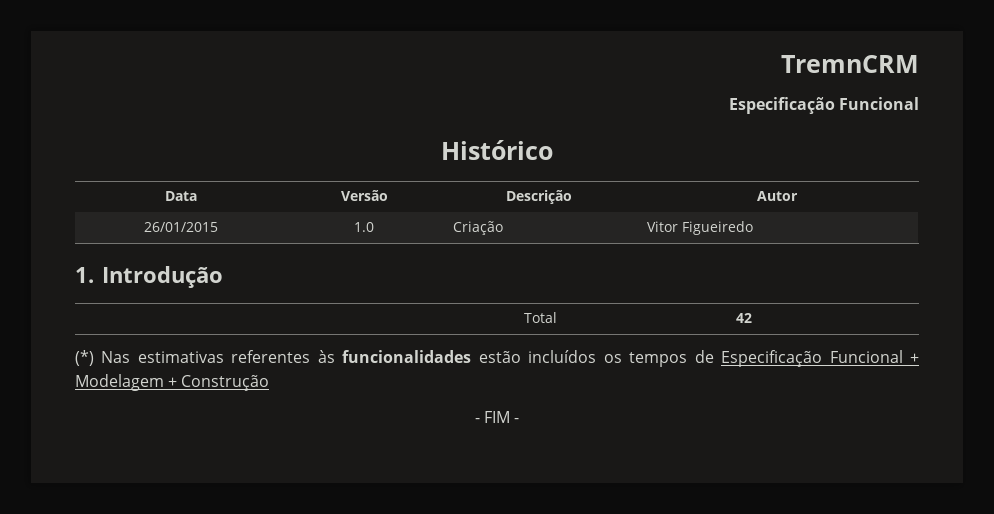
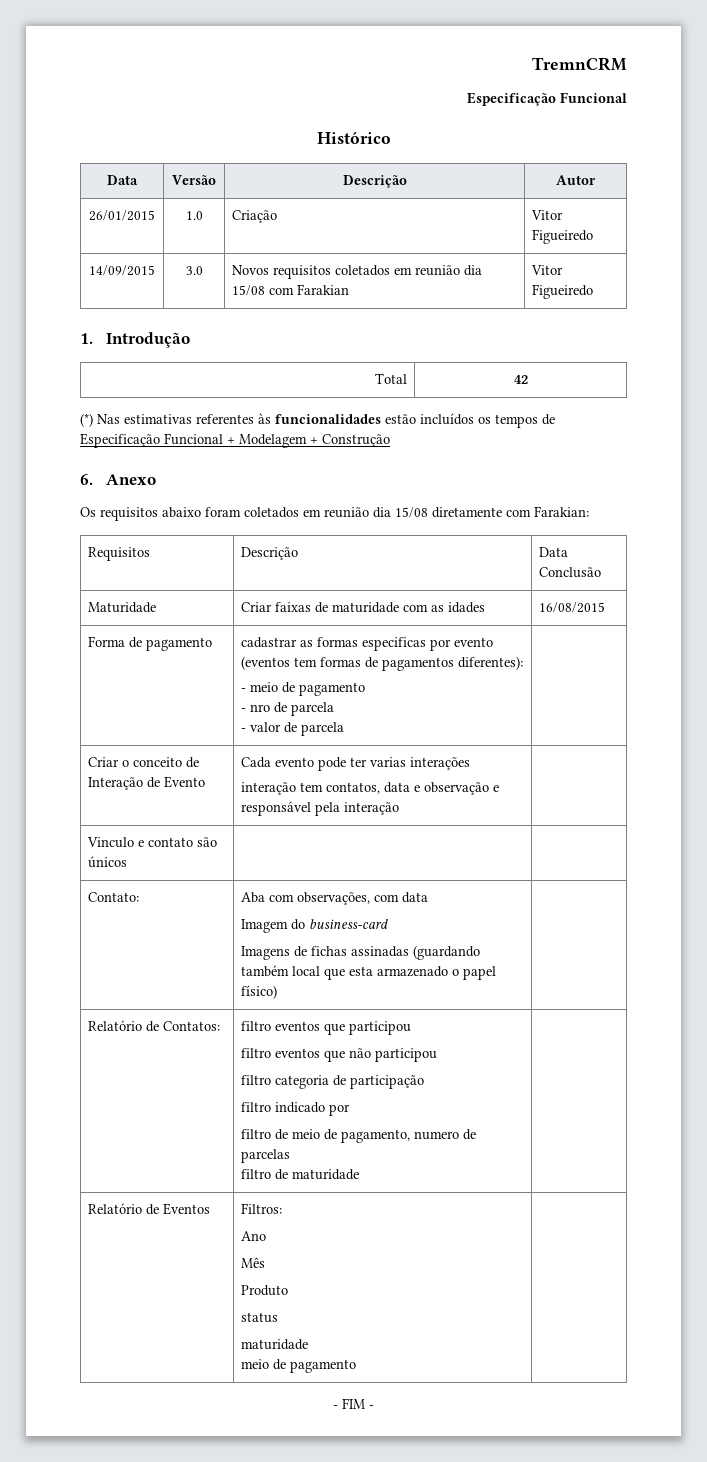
(754, 228) none -> [89,265,155,276] [185,266,203,275] [232,265,483,279] [232,284,350,296] [531,265,564,275] [532,284,594,299] // 14/09/2015 | 3.0 | Novos requisitos coletados em reunião dia 15/08 com Farakian | Vitor Figueiredo
(270, 383) none -> [80,474,156,485] [80,506,589,521] [88,547,151,561] [241,547,299,560] [539,547,569,557] [539,567,602,578] [88,602,157,613] [241,602,486,613] [539,602,606,613] [88,636,213,651] [241,637,494,651] [241,656,524,671] [241,682,366,696] [241,702,335,716] [241,722,345,736] [88,757,200,768] [88,776,206,790] [241,757,471,771] [241,782,500,795] [241,801,400,816] [87,837,218,848] [88,856,128,868] [88,892,140,902] [241,892,429,905] [241,919,389,933] [241,945,481,960] [241,965,497,980] [241,985,278,999] [88,1020,221,1032] [241,1021,412,1035] [241,1048,438,1062] [241,1075,425,1089] [241,1102,351,1116] [241,1129,477,1143] [241,1149,291,1163] [241,1169,360,1180] [88,1203,211,1215] [241,1203,283,1214] [241,1231,267,1241] [241,1257,266,1268] [241,1285,289,1296] [241,1312,279,1323] [241,1339,309,1350] [241,1359,357,1373] // 6. Anexo // Os requisitos abaixo foram coletados em reunião dia 15/08 diretamente com Farakian: // Requisitos | Descrição | Data Conclusão // Maturidade | Criar faixas de maturidade com as idades | 16/08/2015 // Forma de pagamento | cadastrar as formas especificas por evento (eventos tem formas de pagamentos diferentes): // - meio de pagamento // - nro de parcela // - valor de parcela | // Criar o conceito de Interação de Evento | Cada evento pode ter varias interações // interação tem contatos, data e observação e responsável pela interação | // Vinculo e contato são únicos | | // Contato: | Aba com observações, com data // Imagem do business-card // Imagens de fichas assinadas (guardando também local que esta armazenado o papel físico) | // Relatório de Contatos: | filtro eventos que participou // filtro eventos que não participou // filtro categoria de participação // filtro indicado por // filtro de meio de pagamento, numero de parcelas // filtro de maturidade | // Relatório de Eventos | Filtros: // Ano // Mês // Produto // status // maturidade // meio de pagamento |

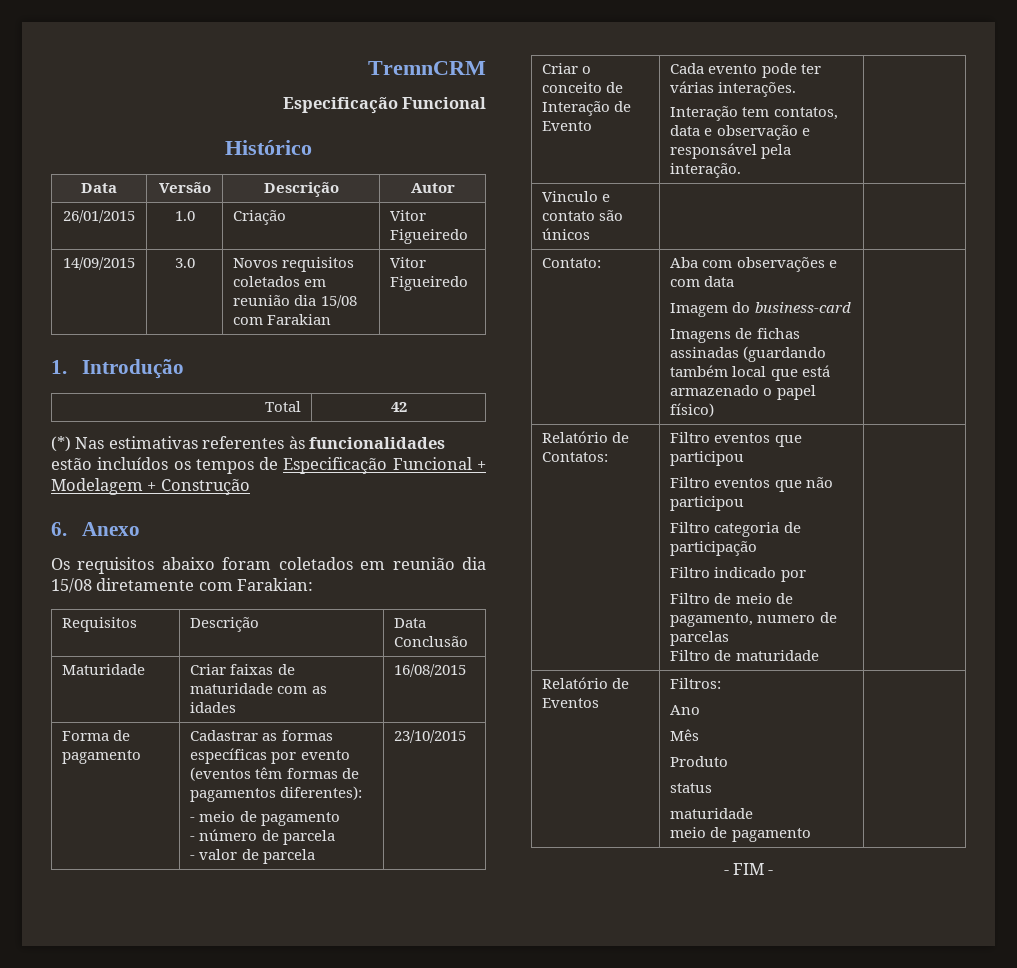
[241,637,298,648] cadastrar -> [190,730,259,741] Cadastrar
[362,637,427,651] especificas -> [190,748,268,764] específicas
[294,657,318,667] tem -> [255,767,283,779] têm
[250,704,271,712] nro -> [199,829,258,841] número
(345, 729) none -> [394,730,467,743] 23/10/2015
[370,757,471,770] [241,782,297,795] varias interações // interação -> [670,81,797,97] [670,106,739,121] várias interações. // Interação
[344,802,400,815] interação -> [670,163,742,178] interação.
[297,892,371,905] observações, -> [736,257,837,272] observações e
[349,966,374,976] esta -> [801,365,830,377] está
[241,1021,272,1031] filtro -> [670,432,711,443] Filtro
[241,1048,272,1058] filtro -> [670,477,711,488] Filtro
[241,1075,272,1085] filtro -> [670,522,711,533] Filtro
[241,1102,272,1112] filtro -> [670,567,711,578] Filtro
[241,1129,272,1139] filtro -> [670,593,711,604] Filtro
[241,1169,272,1179] filtro -> [670,650,711,661] Filtro

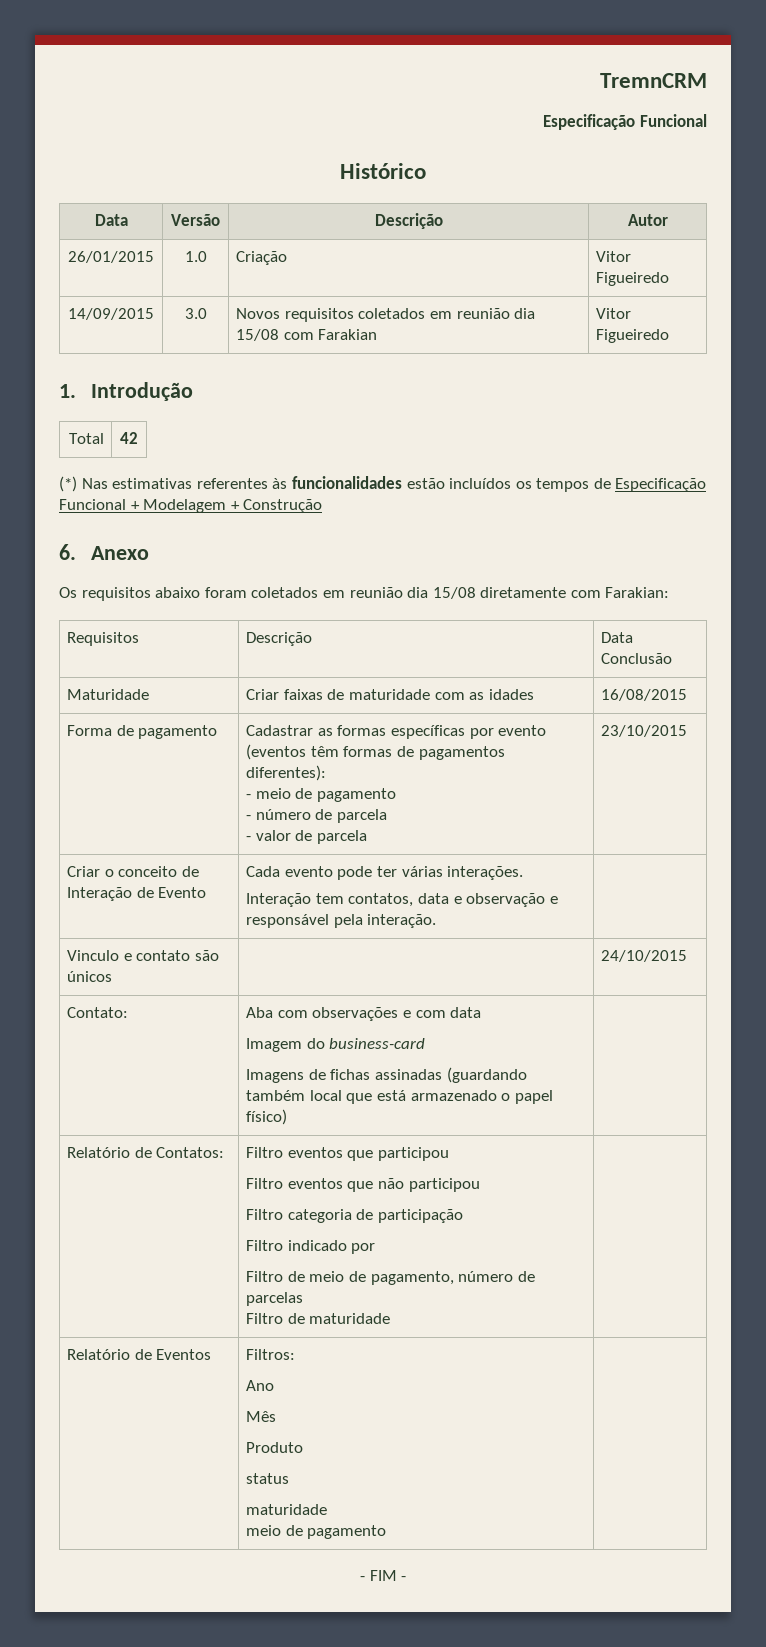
(591, 234) none -> [601,950,688,962] 24/10/2015
[757,615,816,623] numero -> [458,1271,514,1282] número

